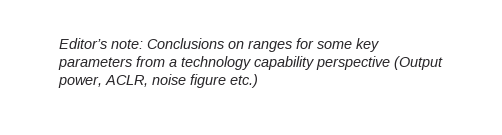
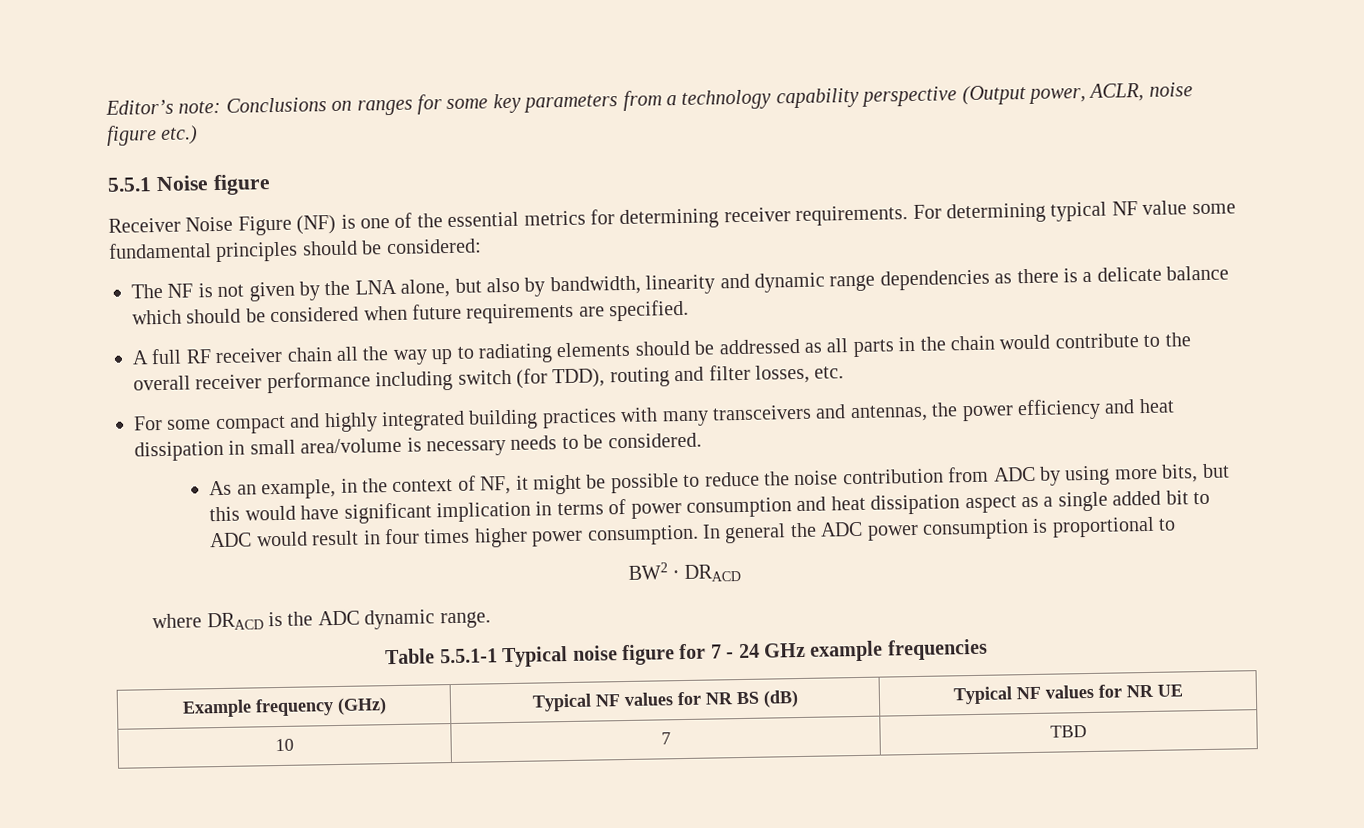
(258, 81) none -> [107,174,271,196] [108,200,1236,236] [108,238,482,263] [131,265,1230,302] [132,299,690,325] [132,332,1191,365] [133,364,845,394] [133,398,1175,435] [134,432,702,462] [209,463,1230,500] [209,490,1210,524] [209,516,1177,548] [627,562,742,582] [152,609,491,631] [385,638,988,668] [181,697,387,718] [531,690,799,712] [952,684,1183,705] [275,738,294,752] [660,732,671,745] [1050,725,1087,738] // 5.5.1 Noise figure // Receiver Noise Figure (NF) is one of the essential metrics for determining receiver requirements. For determining typical NF value some fundamental principles should be considered: // The NF is not given by the LNA alone, but also by bandwidth, linearity and dynamic range dependencies as there is a delicate balance which should be considered when future requirements are specified. // A full RF receiver chain all the way up to radiating elements should be addressed as all parts in the chain would contribute to the overall receiver performance including switch (for TDD), routing and filter losses, etc. // For some compact and highly integrated building practices with many transceivers and antennas, the power efficiency and heat dissipation in small area/volume is necessary needs to be considered. // As an example, in the context of NF, it might be possible to reduce the noise contribution from ADC by using more bits, but this would have significant implication in terms of power consumption and heat dissipation aspect as a single added bit to ADC would result in four times higher power consumption. In general the ADC power consumption is proportional to // BW2 · DRACD // where DRACD is the ADC dynamic range. // Table 5.5.1-1 Typical noise figure for 7 - 24 GHz example frequencies // Example frequency (GHz) | Typical NF values for NR BS (dB) | Typical NF values for NR UE // 10 | 7 | TBD

